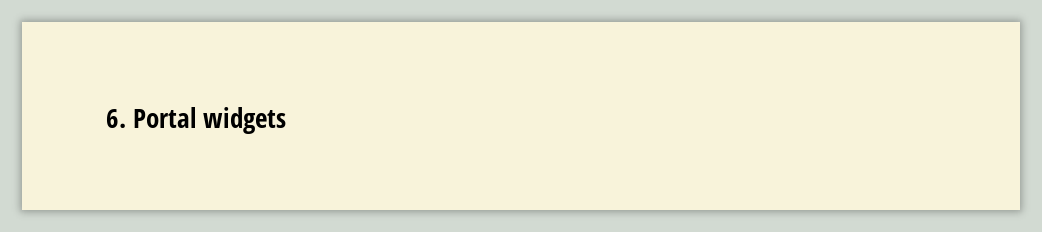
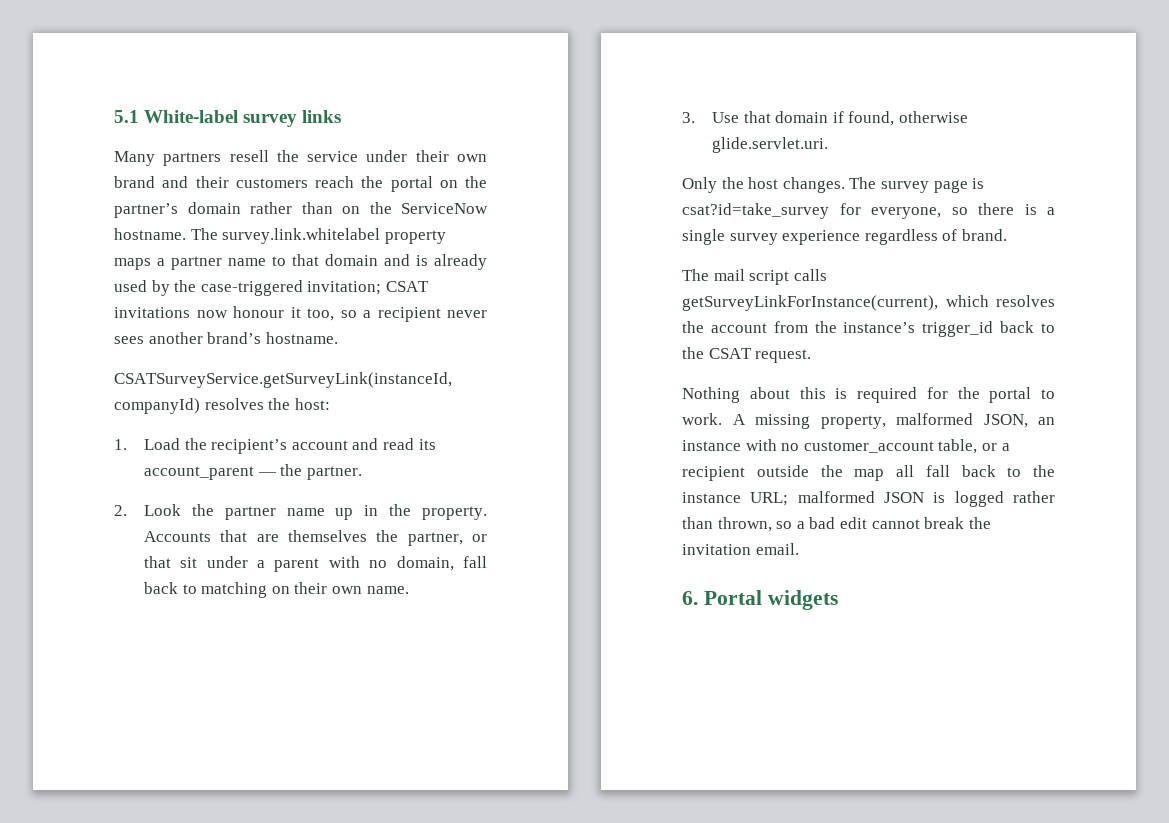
(106, 118) none -> [114,110,342,127] [114,150,487,166] [114,176,487,192] [114,202,488,218] [114,228,446,244] [114,254,487,270] [114,280,429,296] [114,306,487,322] [114,332,338,344] [114,372,452,388] [114,398,330,414] [114,438,436,454] [143,464,362,480] [114,504,487,520] [143,530,487,546] [143,556,488,572] [143,582,409,598] [682,111,968,126] [711,137,828,153] [682,177,985,193] [682,203,1055,219] [682,229,1007,245] [682,269,827,285] [682,295,1055,311] [682,321,1055,337] [682,347,812,363] [682,387,1055,403] [682,413,1055,429] [682,439,1010,454] [682,465,1055,481] [682,491,1055,507] [682,517,991,532] [682,543,799,555] 5.1 White-label survey links // Many partners resell the service under their own brand and their customers reach the portal on the partner’s domain rather than on the ServiceNow hostname. The survey.link.whitelabel property maps a partner name to that domain and is already used by the case-triggered invitation; CSAT invitations now honour it too, so a recipient never sees another brand’s hostname. // CSATSurveyService.getSurveyLink(instanceId, companyId) resolves the host: // 1. Load the recipient’s account and read its account_parent — the partner. // 2. Look the partner name up in the property. Accounts that are themselves the partner, or that sit under a parent with no domain, fall back to matching on their own name. // 3. Use that domain if found, otherwise glide.servlet.uri. // Only the host changes. The survey page is csat?id=take_survey for everyone, so there is a single survey experience regardless of brand. // The mail script calls getSurveyLinkForInstance(current), which resolves the account from the instance’s trigger_id back to the CSAT request. // Nothing about this is required for the portal to work. A missing property, malformed JSON, an instance with no customer_account table, or a recipient outside the map all fall back to the instance URL; malformed JSON is logged rather than thrown, so a bad edit cannot break the invitation email. //

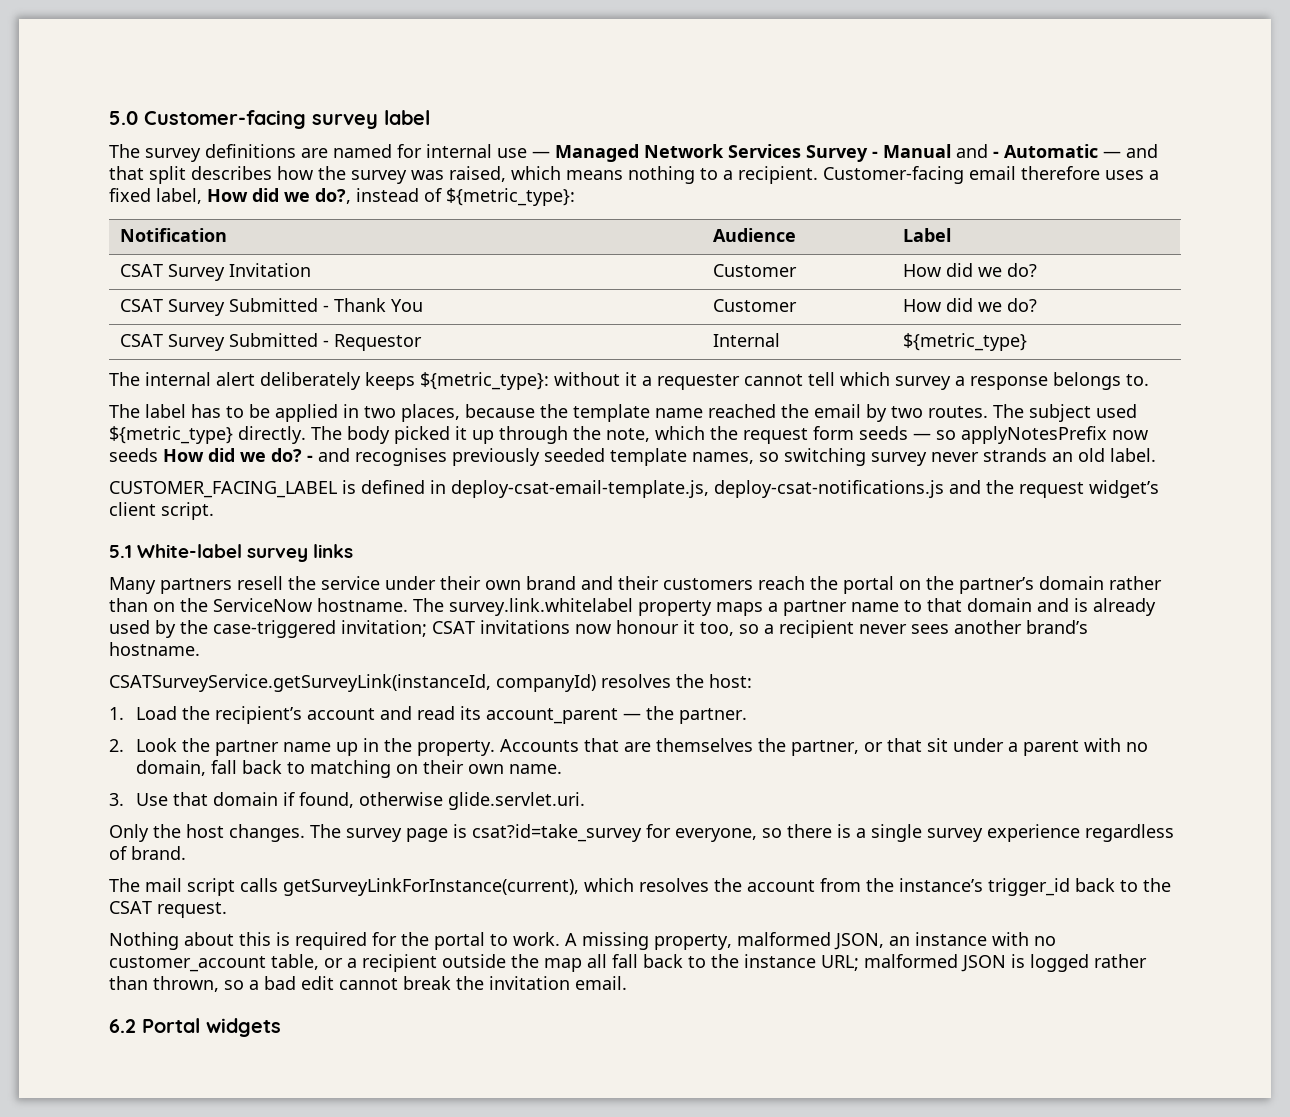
(114, 116) none -> [109,110,430,129] [109,144,1158,162] [109,166,1159,184] [109,188,575,206] [120,228,228,242] [713,228,797,242] [903,228,952,242] [120,263,312,281] [713,264,798,277] [903,263,1038,277] [120,298,424,316] [713,299,798,312] [903,298,1038,312] [120,333,423,351] [713,333,781,347] [903,333,1028,351] [109,372,1149,390] [109,404,1137,422] [109,426,1148,444] [109,448,1156,466] [109,480,1159,498] [109,502,214,520] 5.0 Customer-facing survey label // The survey definitions are named for internal use — Managed Network Services Survey - Manual and - Automatic — and that split describes how the survey was raised, which means nothing to a recipient. Customer-facing email therefore uses a fixed label, How did we do?, instead of ${metric_type}: // Notification | Audience | Label // CSAT Survey Invitation | Customer | How did we do? // CSAT Survey Submitted - Thank You | Customer | How did we do? // CSAT Survey Submitted - Requestor | Internal | ${metric_type} // The internal alert deliberately keeps ${metric_type}: without it a requester cannot tell which survey a response belongs to. // The label has to be applied in two places, because the template name reached the email by two routes. The subject used ${metric_type} directly. The body picked it up through the note, which the request form seeds — so applyNotesPrefix now seeds How did we do? - and recognises previously seeded template names, so switching survey never strands an old label. // CUSTOMER_FACING_LABEL is defined in deploy-csat-email-template.js, deploy-csat-notifications.js and the request widget’s client script. //
[682,591,698,605] 6. -> [109,1019,136,1033] 6.2

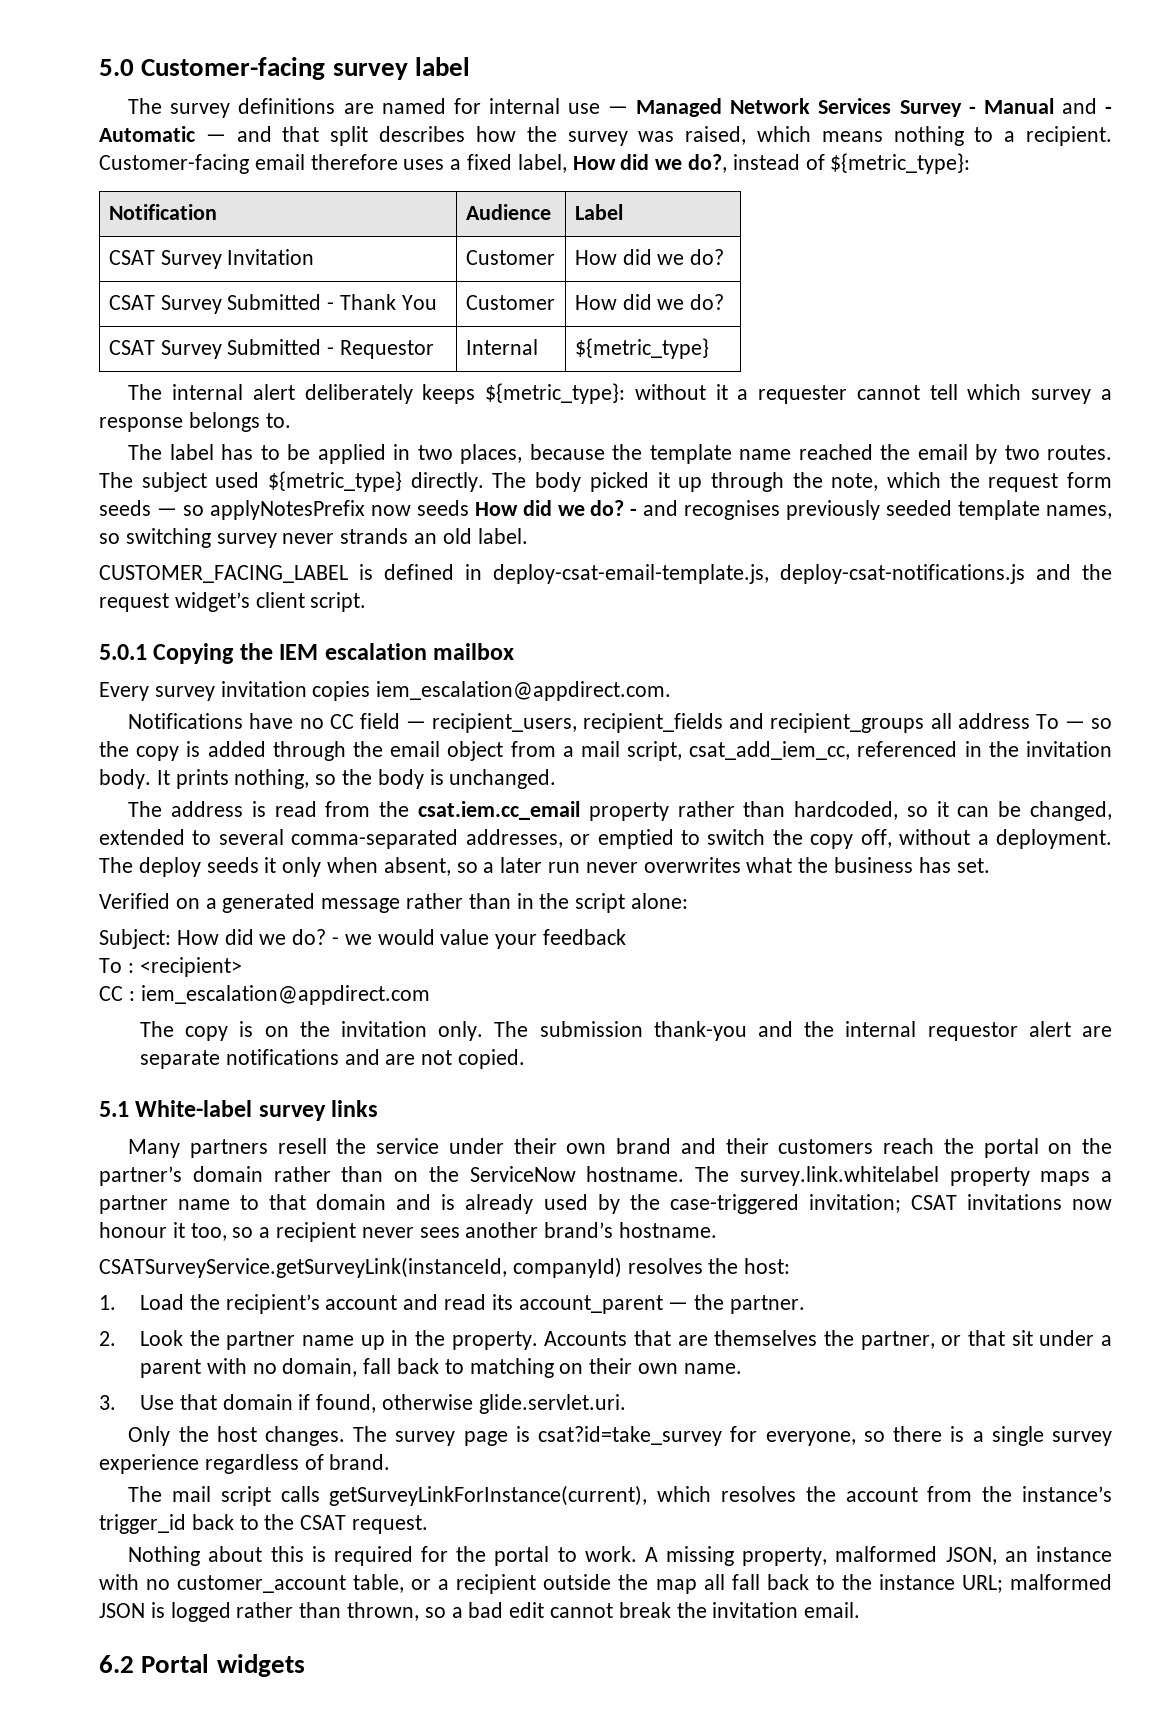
(214, 511) none -> [99,643,515,664] [99,681,672,701] [128,713,1113,733] [99,741,1112,761] [99,769,557,789] [128,801,1112,821] [99,829,1113,849] [99,857,990,877] [99,893,689,913] [99,929,627,949] [99,957,242,977] [99,985,430,1005] [139,1021,1112,1041] [139,1049,525,1069] // 5.0.1 Copying the IEM escalation mailbox // Every survey invitation copies iem_escalation@appdirect.com. // Notifications have no CC field — recipient_users, recipient_fields and recipient_groups all address To — so the copy is added through the email object from a mail script, csat_add_iem_cc, referenced in the invitation body. It prints nothing, so the body is unchanged. // The address is read from the csat.iem.cc_email property rather than hardcoded, so it can be changed, extended to several comma-separated addresses, or emptied to switch the copy off, without a deployment. The deploy seeds it only when absent, so a later run never overwrites what the business has set. // Verified on a generated message rather than in the script alone: // Subject: How did we do? - we would value your feedback // To : <recipient> // CC : iem_escalation@appdirect.com // The copy is on the invitation only. The submission thank-you and the internal requestor alert are separate notifications and are not copied.

